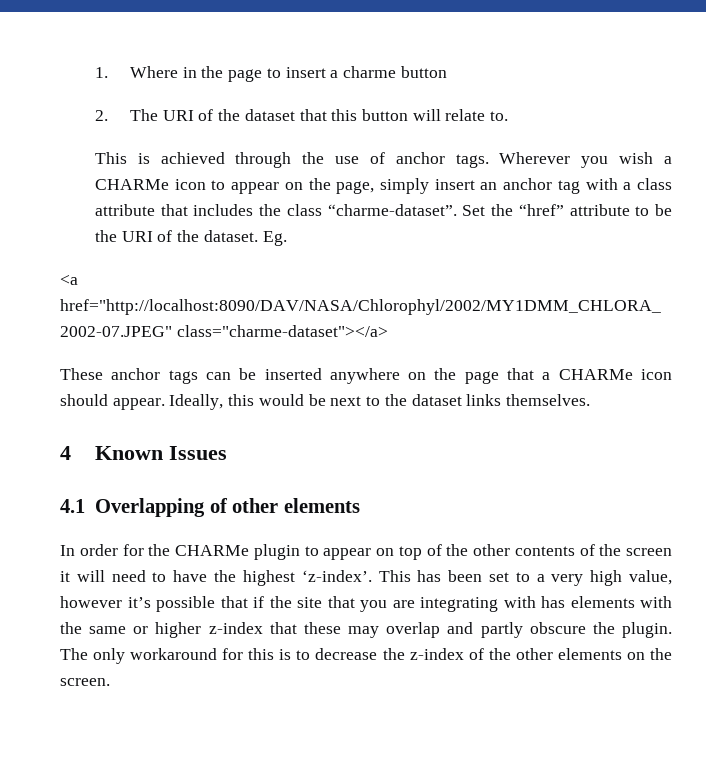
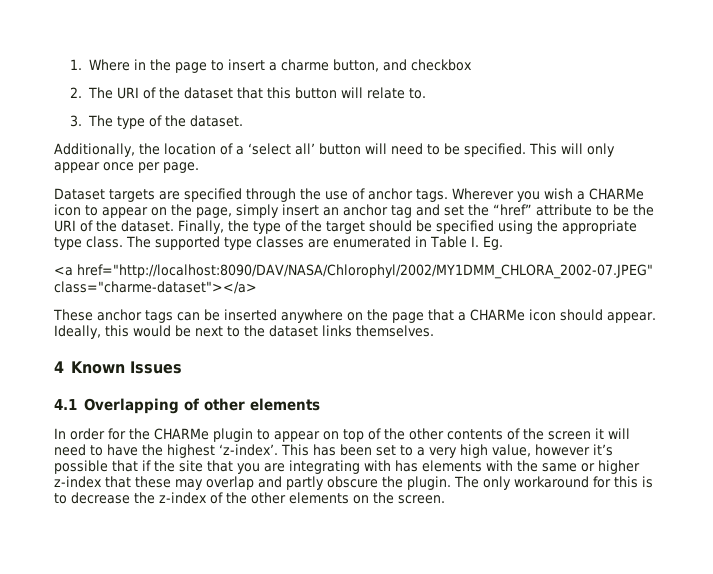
[400,66,447,78] button -> [332,59,472,72] button, and checkbox
[94,152,225,164] This is achieved -> [69,115,243,129] [54,143,615,157] [54,162,199,173] [54,188,242,202] 3. The type of the dataset. // Additionally, the location of a ‘select all’ button will need to be specified. This will only appear once per page. // Dataset targets are specified
[585,178,673,190] [94,204,486,216] with a class attribute that includes the class “charme-dataset”. Set -> [416,204,464,216] and set
(258, 236) none -> [178,220,637,234] [54,236,479,250] Finally, the type of the target should be specified using the appropriate type class. The supported type classes are enumerated in Table I.

